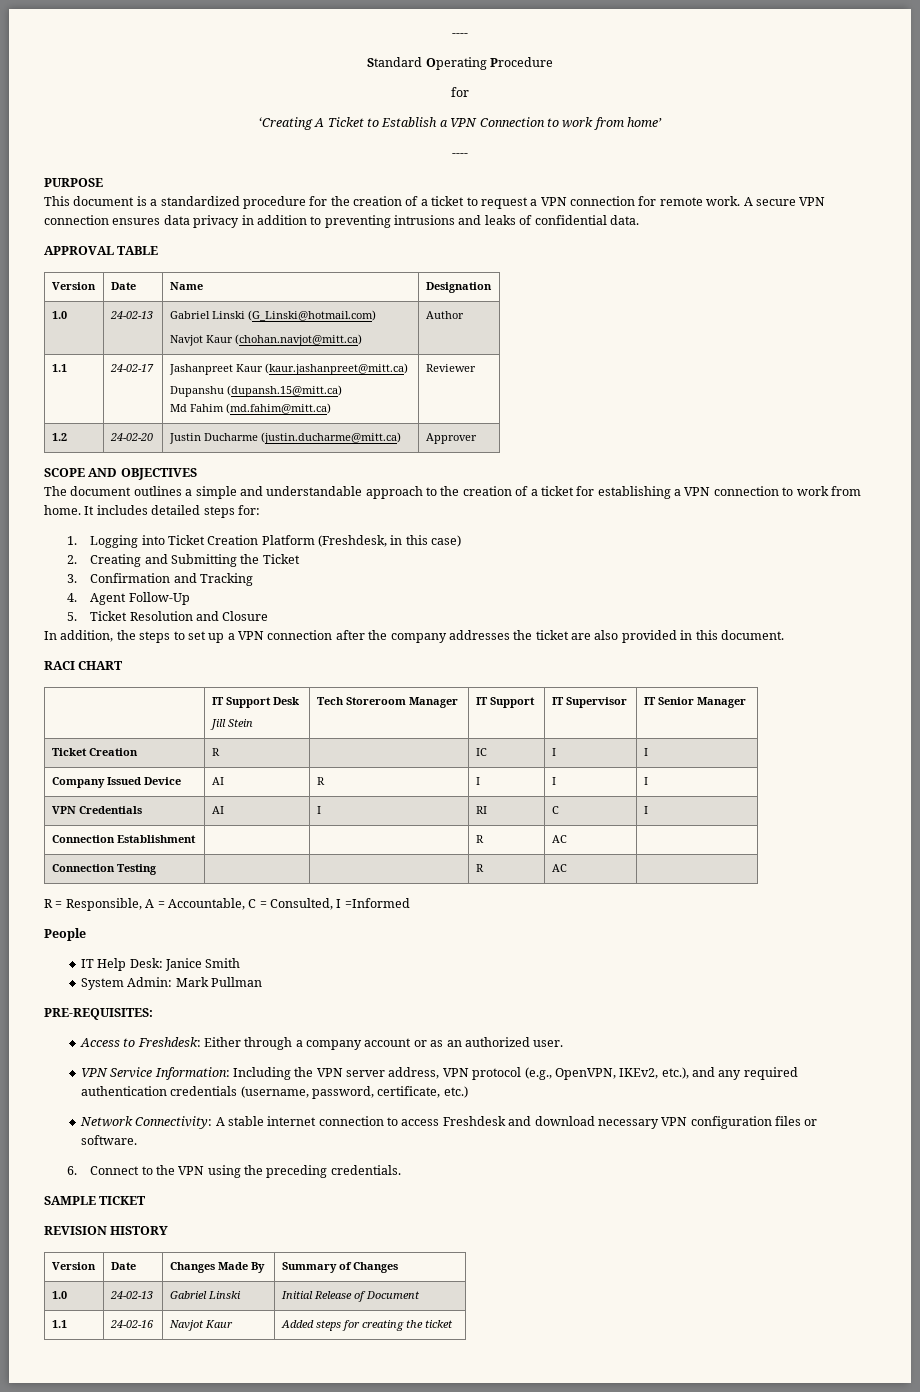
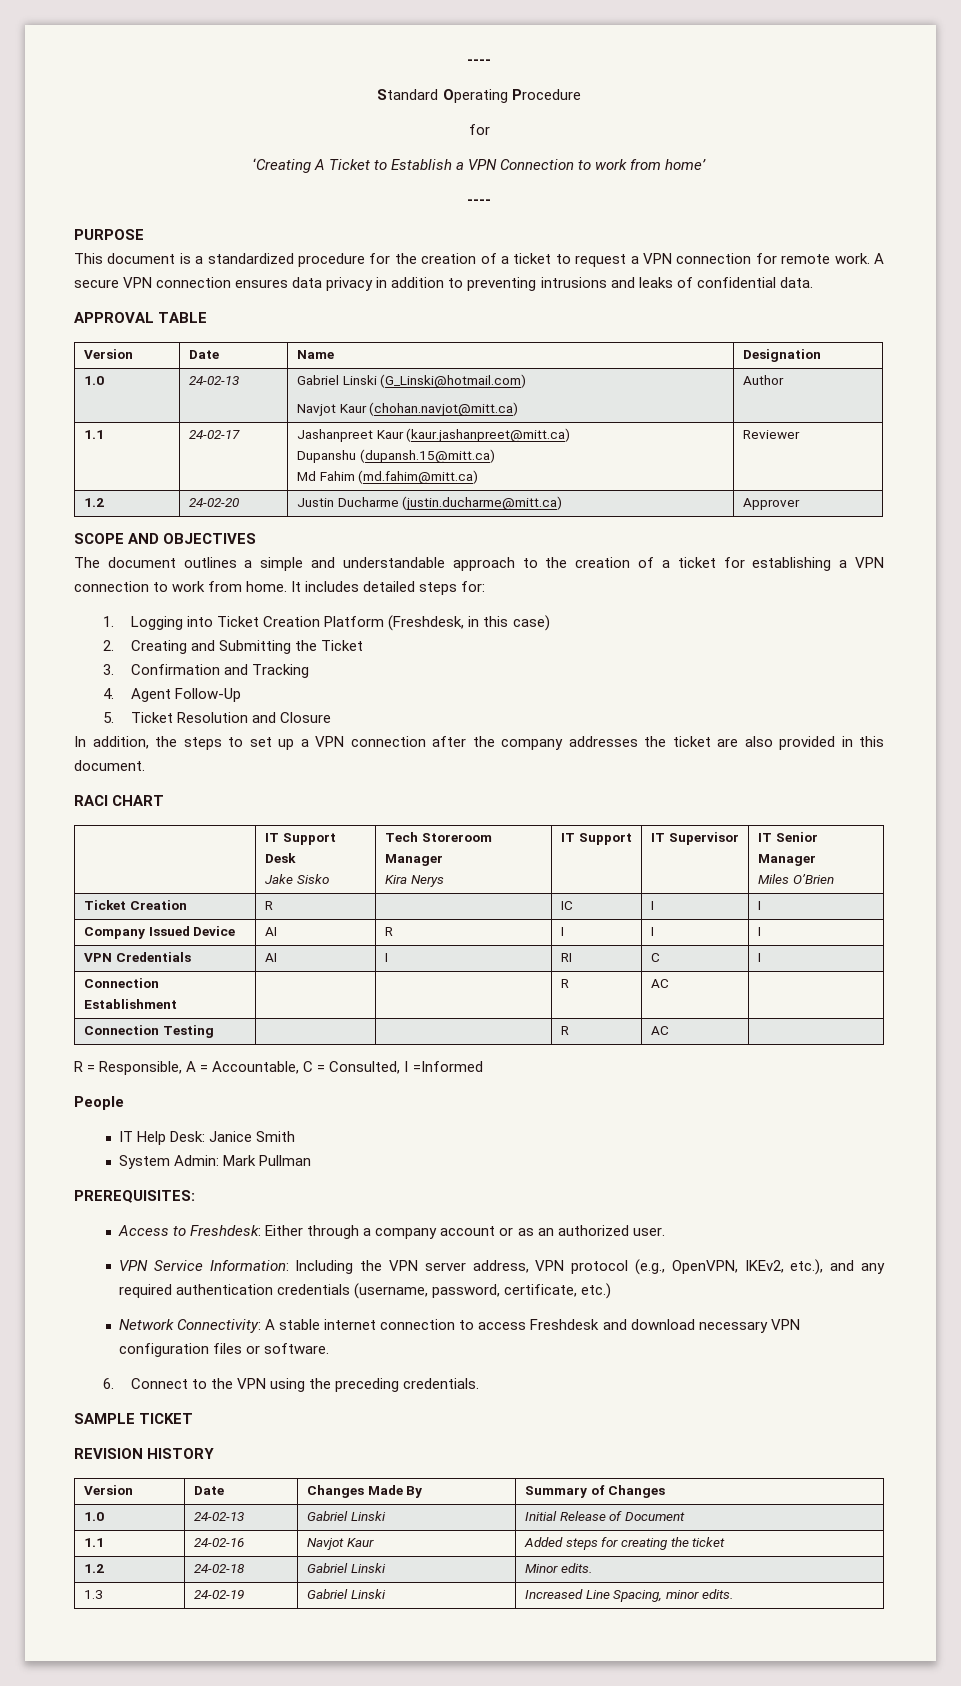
[209,719,253,730] Jill Stein -> [265,874,329,884] Jake Sisko
(458, 702) none -> [385,875,444,887] // Kira Nerys
(746, 702) none -> [758,874,834,884] // Miles O’Brien
[44,1008,153,1020] PRE-REQUISITES: -> [74,1190,195,1203] PREREQUISITES:
(453, 1324) none -> [84,1564,105,1573] [194,1564,246,1573] [307,1563,386,1573] [525,1563,592,1573] [84,1590,104,1599] [194,1590,245,1599] [307,1589,386,1599] [525,1589,733,1602] // 1.2 | 24-02-18 | Gabriel Linski | Minor edits. // 1.3 | 24-02-19 | Gabriel Linski | Increased Line Spacing, minor edits.

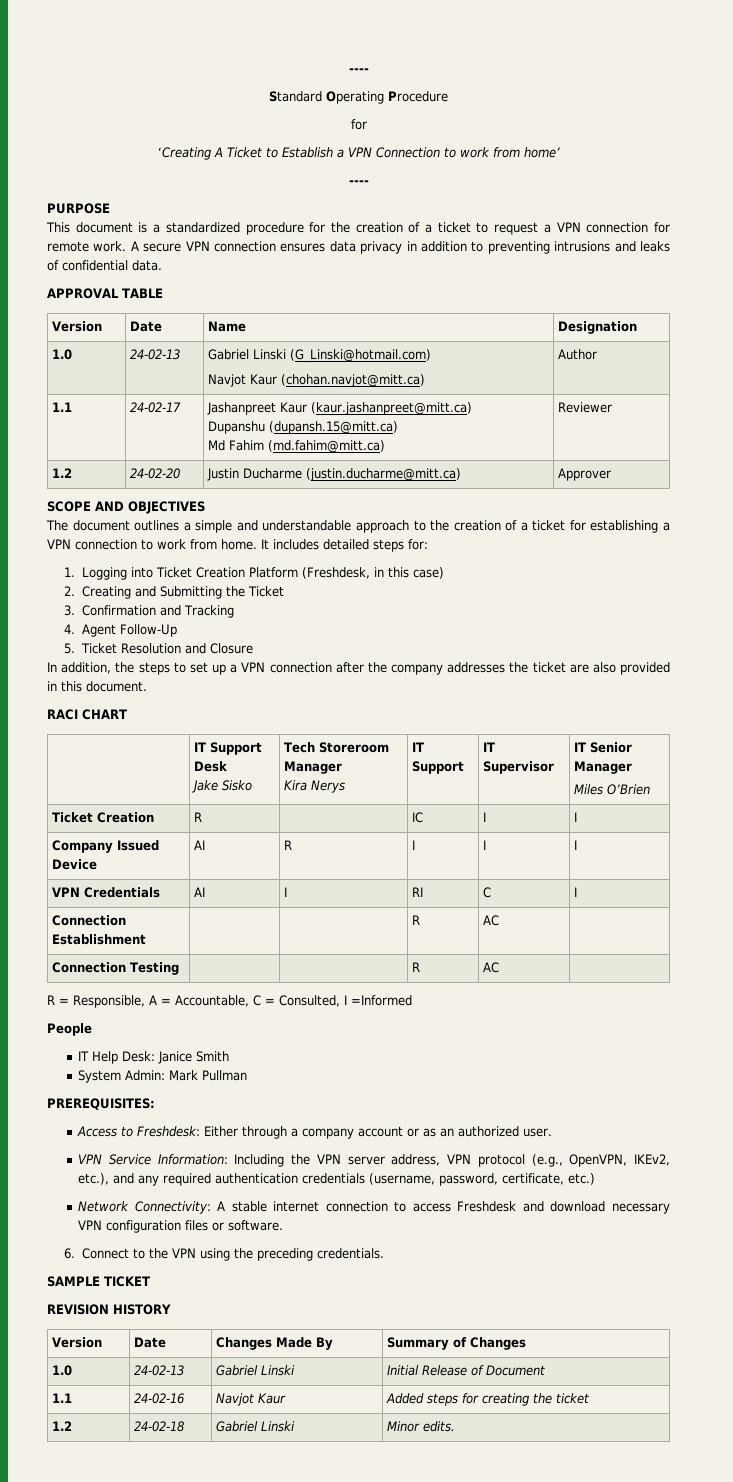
[84,1590,104,1599] [194,1590,245,1599] [307,1589,386,1599] [525,1589,733,1602] // 1.3 | 24-02-19 | Gabriel Linski | Increased Line Spacing, minor edits. -> (456, 1426) none

